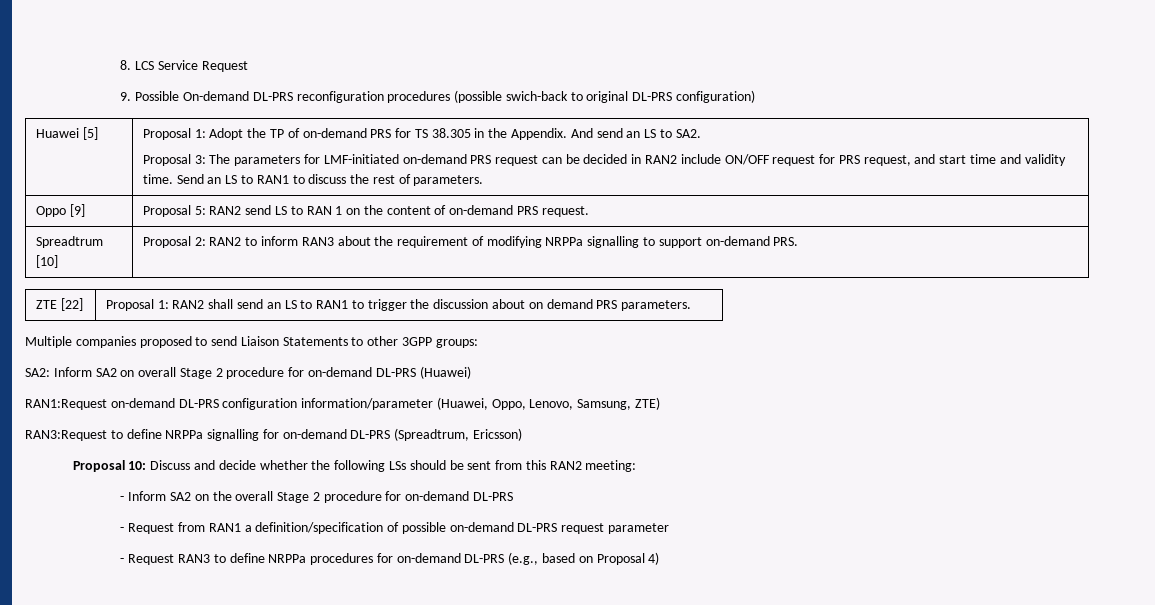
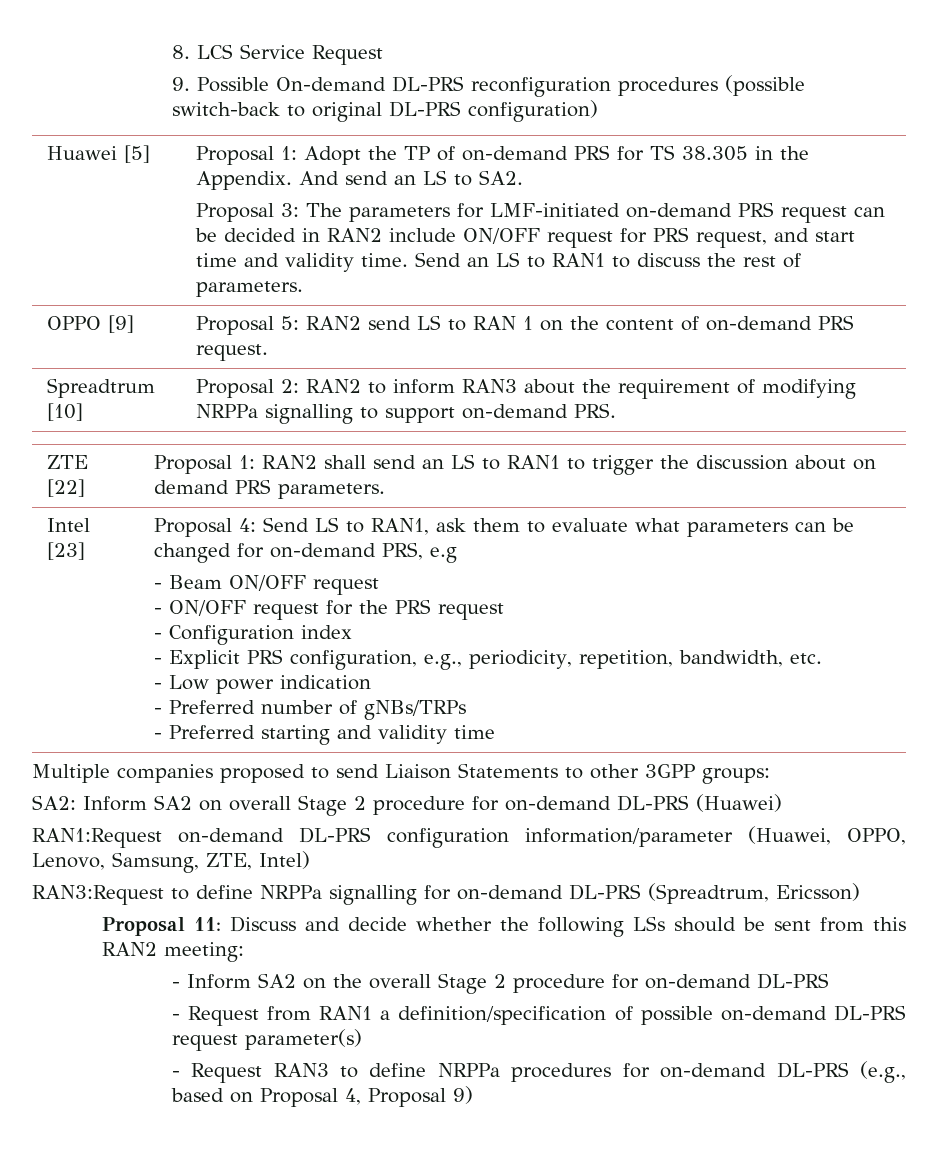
[505,91,568,101] swich-back -> [171,102,280,116] switch-back
[35,206,66,217] Oppo -> [46,316,101,330] OPPO
(692, 305) none -> [46,518,90,532] [46,542,85,560] [153,517,854,537] [153,542,457,563] [153,575,379,595] [153,599,504,620] [153,625,352,645] [153,649,822,670] [153,675,371,694] [153,700,466,720] [153,725,495,745] // Intel [23] | Proposal 4: Send LS to RAN1, ask them to evaluate what parameters can be changed for on-demand PRS, e.g // - Beam ON/OFF request // - ON/OFF request for the PRS request // - Configuration index // - Explicit PRS configuration, e.g., periodicity, repetition, bandwidth, etc. // - Low power indication // - Preferred number of gNBs/TRPs // - Preferred starting and validity time
[491,399,526,410] Oppo, -> [847,828,906,845] OPPO,
[635,397,661,410] ZTE) -> [206,851,310,870] ZTE, Intel)
[128,461,147,470] 10: -> [193,917,221,931] 11:
[607,523,669,534] parameter -> [244,1029,362,1050] parameter(s)
[648,552,660,565] 4) -> [344,1086,473,1107] 4, Proposal 9)

